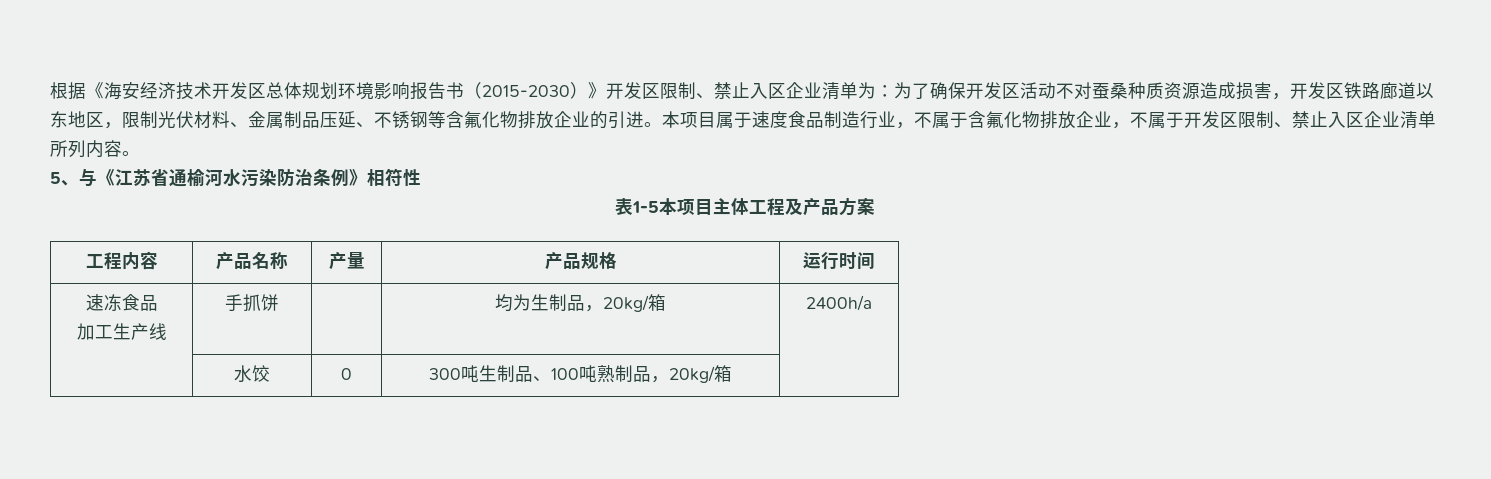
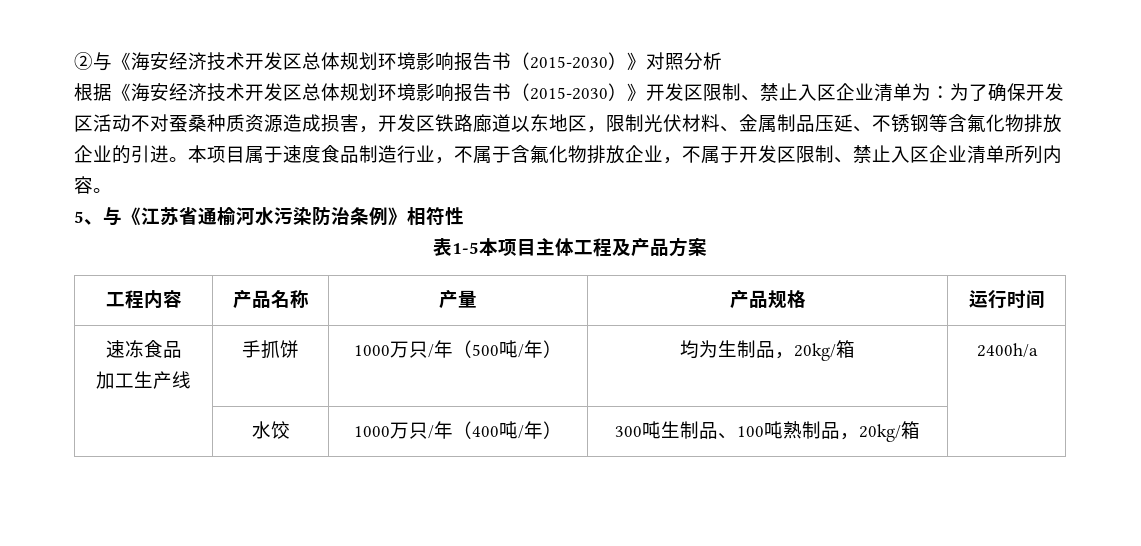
(50, 90) none -> [74,52,722,71] ②与《海安经济技术开发区总体规划环境影响报告书（2015-2030）》对照分析 //
(279, 302) none -> [354,340,562,358] 1000万只/年（500吨/年）
[341,368,352,380] 0 -> [354,421,562,439] 1000万只/年（400吨/年）

